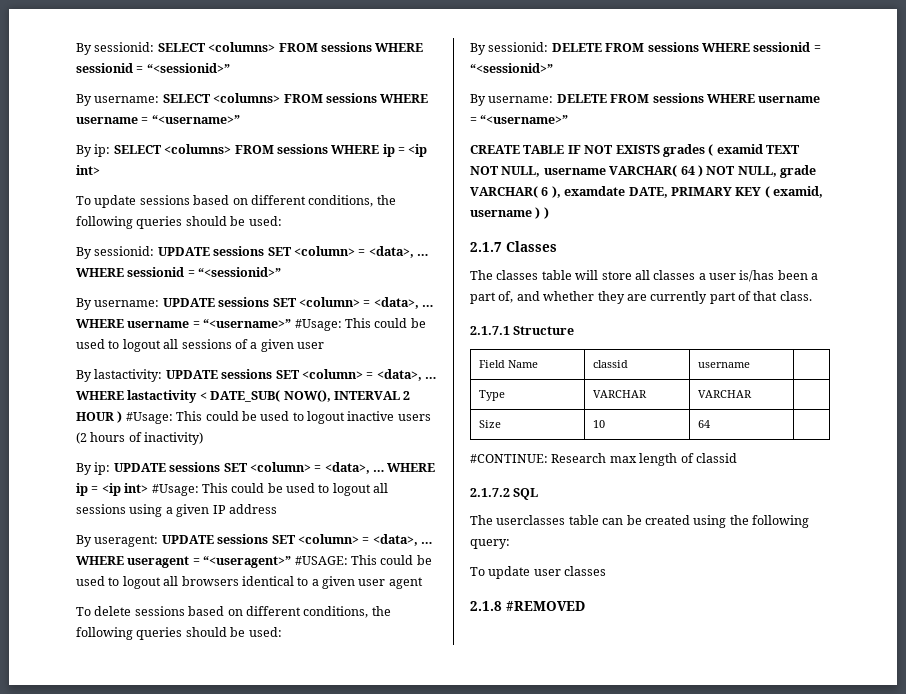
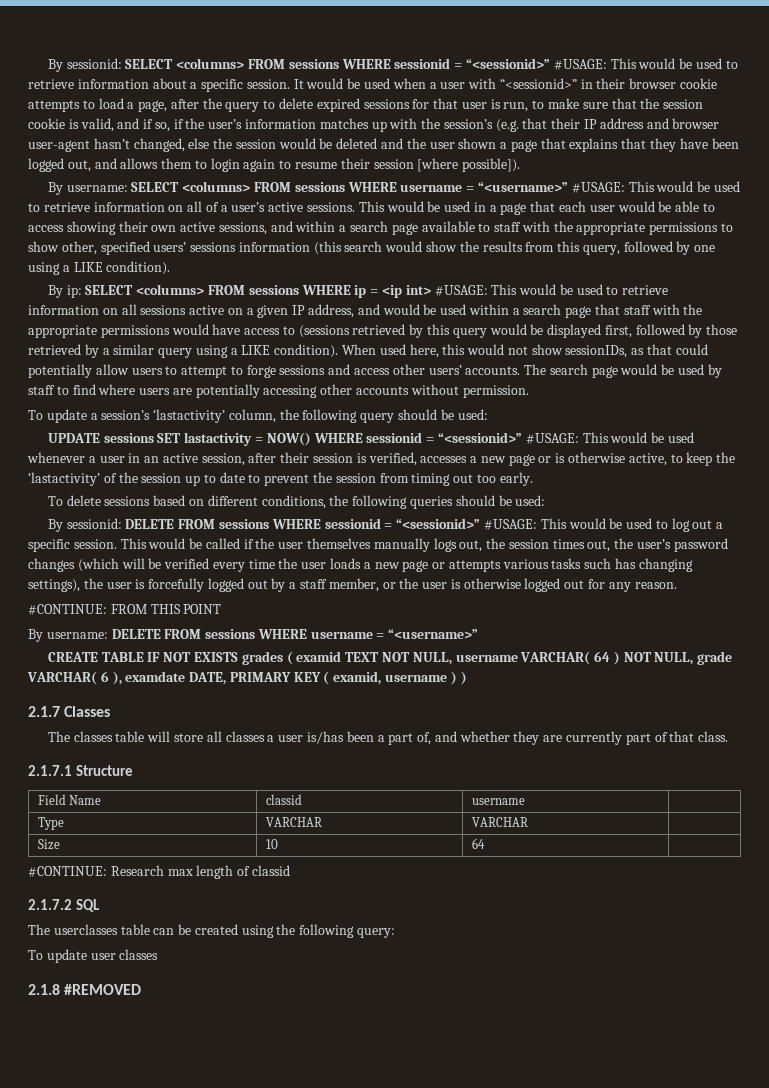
(230, 68) none -> [553,58,738,70] [28,78,718,92] [28,98,704,112] [28,118,720,132] [28,138,739,152] [28,158,521,172] #USAGE: This would be used to retrieve information about a specific session. It would be used when a user with “<sessionid>” in their browser cookie attempts to load a page, after the query to delete expired sessions for that user is run, to make sure that the session cookie is valid, and if so, if the user’s information matches up with the session’s (e.g. that their IP address and browser user-agent hasn’t changed, else the session would be deleted and the user shown a page that explains that they have been logged out, and allows them to login again to resume their session [where possible]).
(240, 119) none -> [571,181,740,193] [28,201,715,215] [28,221,734,235] [28,241,716,255] [28,261,171,275] #USAGE: This would be used to retrieve information on all of a user’s active sessions. This would be used in a page that each user would be able to access showing their own active sessions, and within a search page available to staff with the appropriate permissions to show other, specified users’ sessions information (this search would show the results from this query, followed by one using a LIKE condition).
[76,195,396,208] [76,216,282,229] [76,246,428,259] [76,267,282,277] [76,297,433,310] [76,318,426,331] [76,339,324,352] [76,369,436,382] [76,390,411,403] [76,411,431,424] [76,432,204,445] [76,462,436,475] [76,483,389,496] [76,504,277,517] [76,534,432,547] [76,555,432,568] [76,576,423,589] // To update sessions based on different conditions, the following queries should be used: // By sessionid: UPDATE sessions SET <column> = <data>, … WHERE sessionid = “<sessionid>” // By username: UPDATE sessions SET <column> = <data>, … WHERE username = “<username>” #Usage: This could be used to logout all sessions of a given user // By lastactivity: UPDATE sessions SET <column> = <data>, … WHERE lastactivity < DATE_SUB( NOW(), INTERVAL 2 HOUR ) #Usage: This could be used to logout inactive users (2 hours of inactivity) // By ip: UPDATE sessions SET <column> = <data>, … WHERE ip = <ip int> #Usage: This could be used to logout all sessions using a given IP address // By useragent: UPDATE sessions SET <column> = <data>, … WHERE useragent = “<useragent>” #USAGE: This could be used to logout all browsers identical to a given user agent -> [434,284,669,296] [28,304,703,318] [28,324,738,338] [28,344,708,358] [28,364,722,378] [28,384,529,398] [28,409,488,423] [47,432,694,446] [27,452,736,466] [28,472,533,486] #USAGE: This would be used to retrieve information on all sessions active on a given IP address, and would be used within a search page that staff with the appropriate permissions would have access to (sessions retrieved by this query would be displayed first, followed by those retrieved by a similar query using a LIKE condition). When used here, this would not show sessionIDs, as that could potentially allow users to attempt to forge sessions and access other users’ accounts. The search page would be used by staff to find where users are potentially accessing other accounts without permission. // To update a session’s ‘lastactivity’ column, the following query should be used: // UPDATE sessions SET lastactivity = NOW() WHERE sessionid = “<sessionid>” #USAGE: This would be used whenever a user in an active session, after their session is verified, accesses a new page or is otherwise active, to keep the ‘lastactivity’ of the session up to date to prevent the session from timing out too early.
(553, 68) none -> [483,518,724,532] [28,538,728,552] [28,558,693,572] [28,578,677,592] [28,604,222,615] #USAGE: This would be used to log out a specific session. This would be called if the user themselves manually logs out, the session times out, the user’s password changes (which will be verified every time the user loads a new page or attempts various tasks such has changing settings), the user is forcefully logged out by a staff member, or the user is otherwise logged out for any reason. // #CONTINUE: FROM THIS POINT

